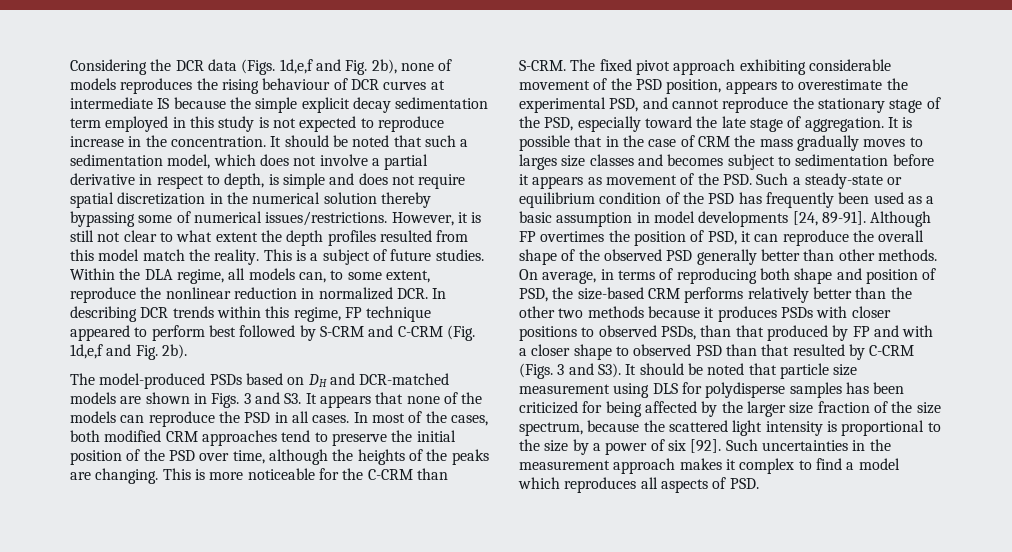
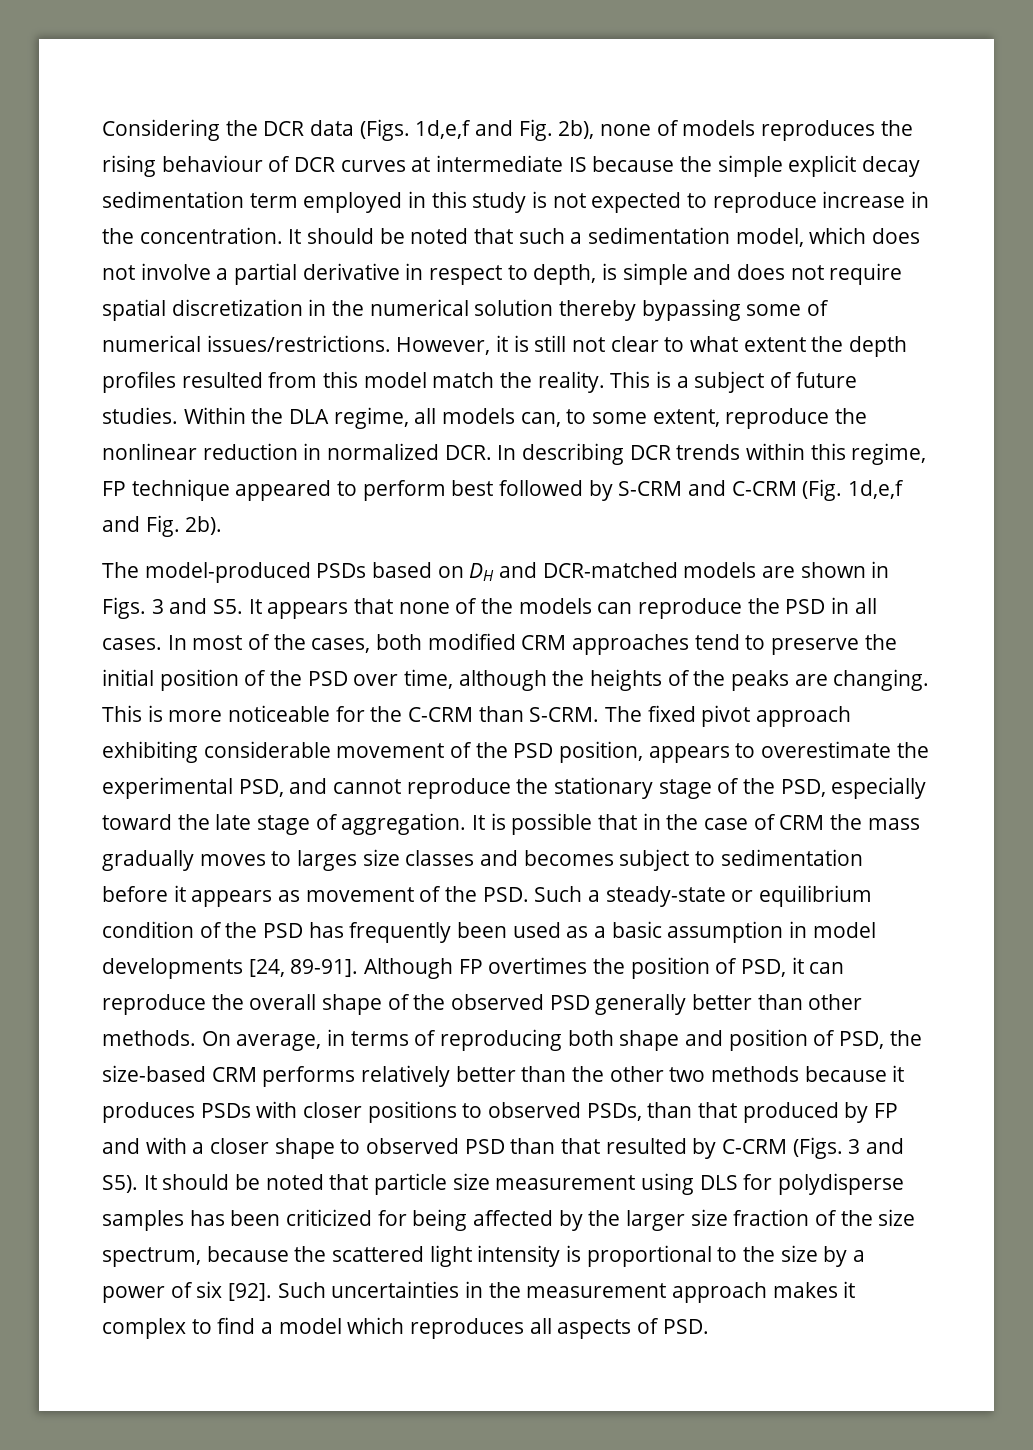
[284,393,302,404] S3. -> [213,599,244,614] S5.
[597,363,621,378] S3). -> [102,1175,138,1193] S5).

